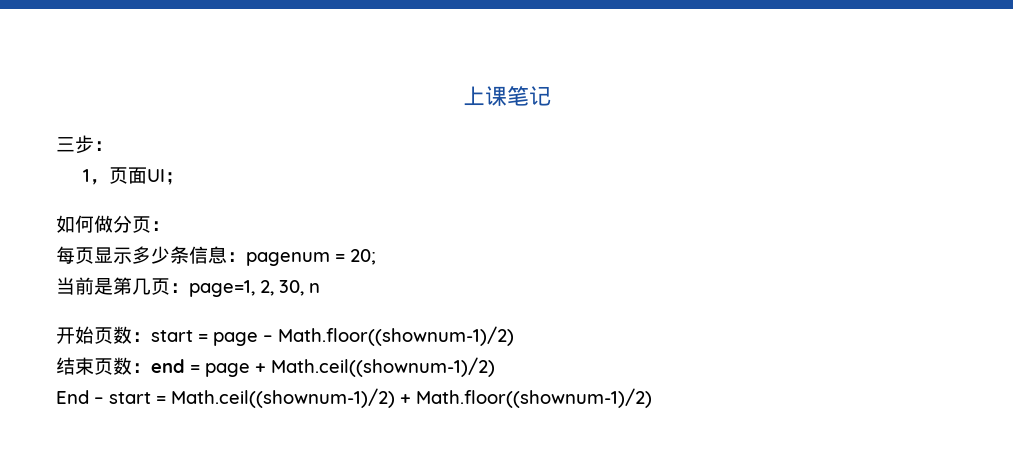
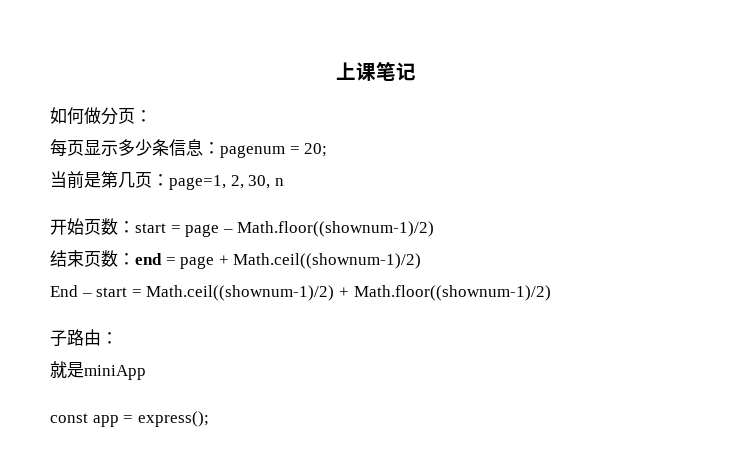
[56,135,113,154] [83,167,185,185] // 三步： // 1，页面UI； -> (416, 71) none
(652, 398) none -> [50,329,118,347] [50,361,146,380] [50,411,209,427] // 子路由： // 就是miniApp // const app = express();

